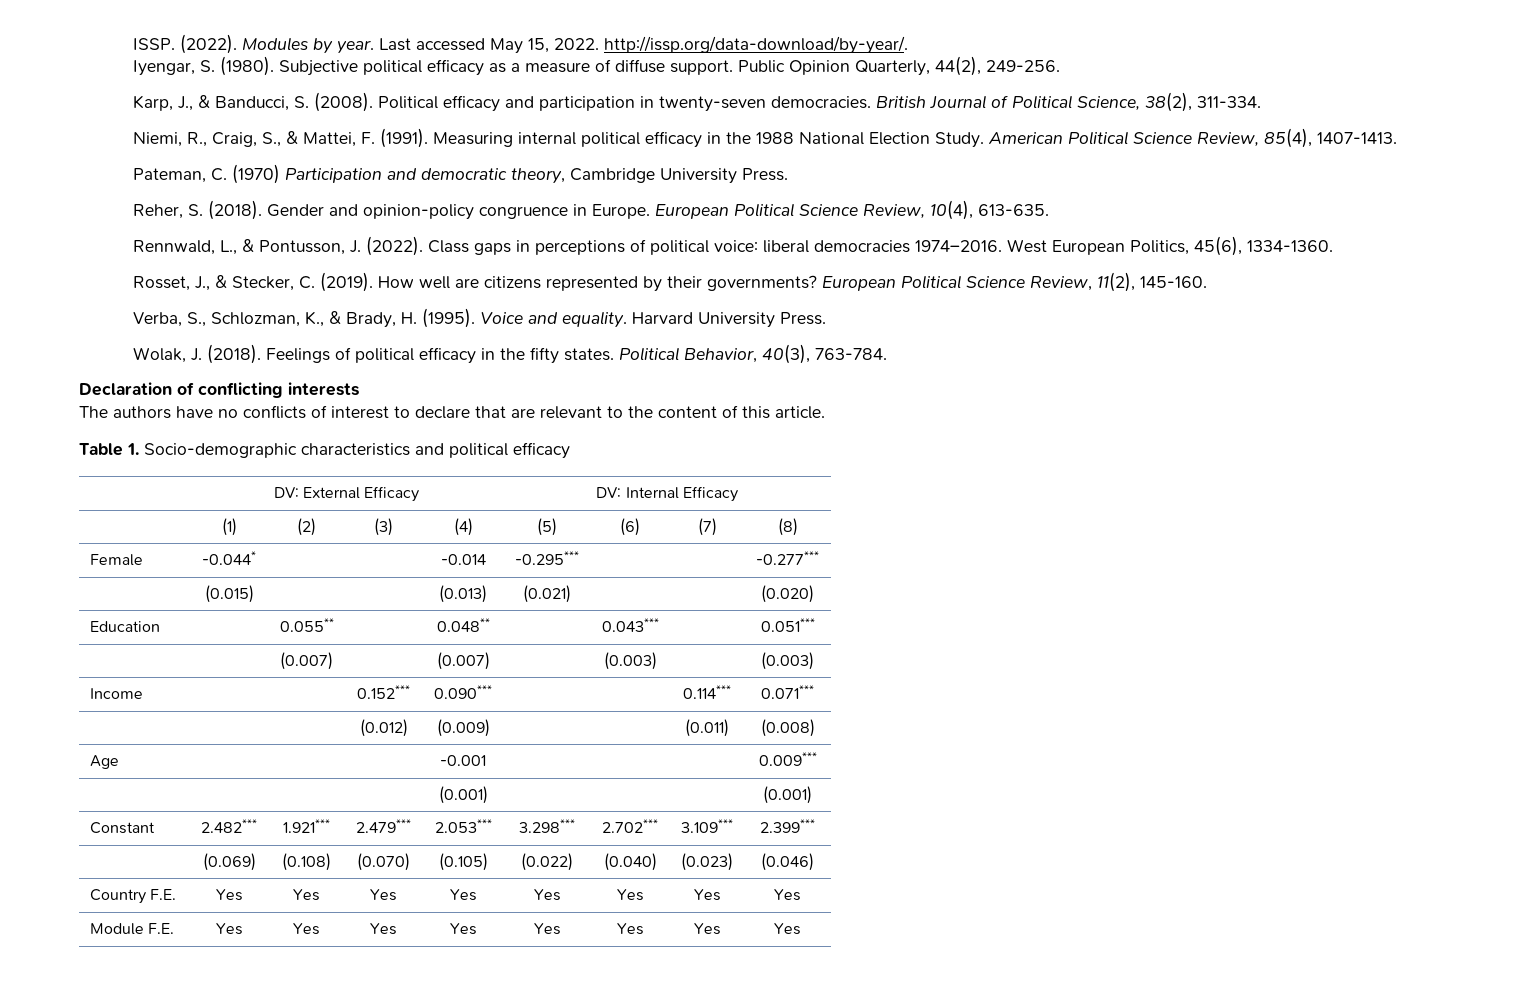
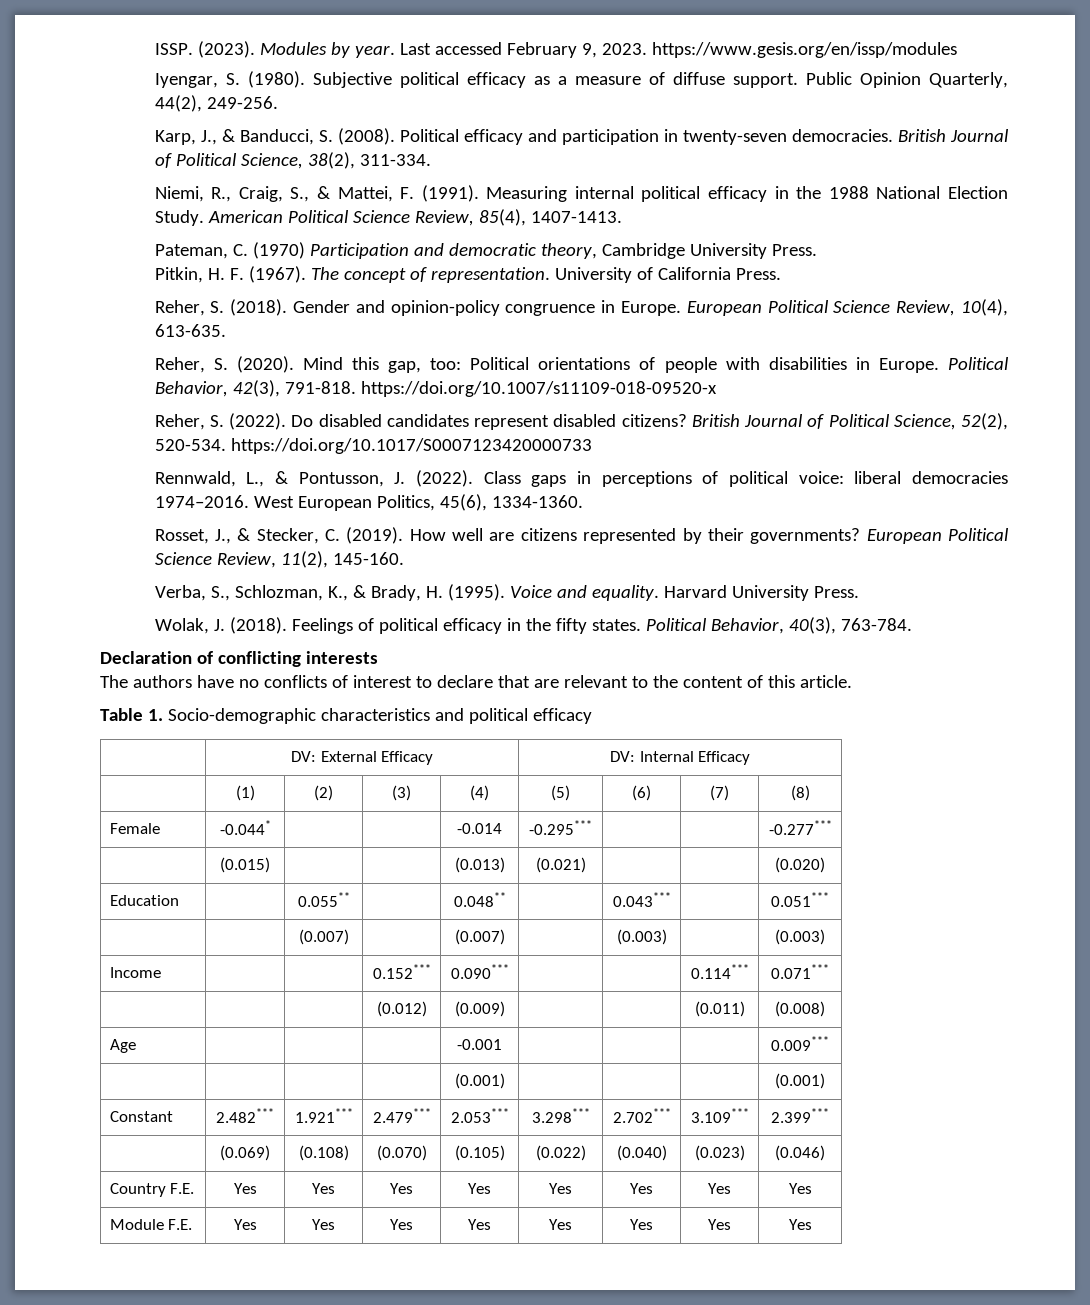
[179,34,237,54] (2022). -> [197,41,255,58] (2023).
[489,36,908,54] May 15, 2022. http://issp.org/data-download/by-year/. -> [506,42,957,58] February 9, 2023. https://www.gesis.org/en/issp/modules
(788, 174) none -> [154,266,781,283] // Pitkin, H. F. (1967). The concept of representation. University of California Press.
(1049, 210) none -> [154,356,1010,373] [154,380,717,397] [154,413,1008,430] [154,438,592,454] // Reher, S. (2020). Mind this gap, too: Political orientations of people with disabilities in Europe. Political Behavior, 42(3), 791-818. https://doi.org/10.1007/s11109-018-09520-x // Reher, S. (2022). Do disabled candidates represent disabled citizens? British Journal of Political Science, 52(2), 520-534. https://doi.org/10.1017/S0007123420000733

